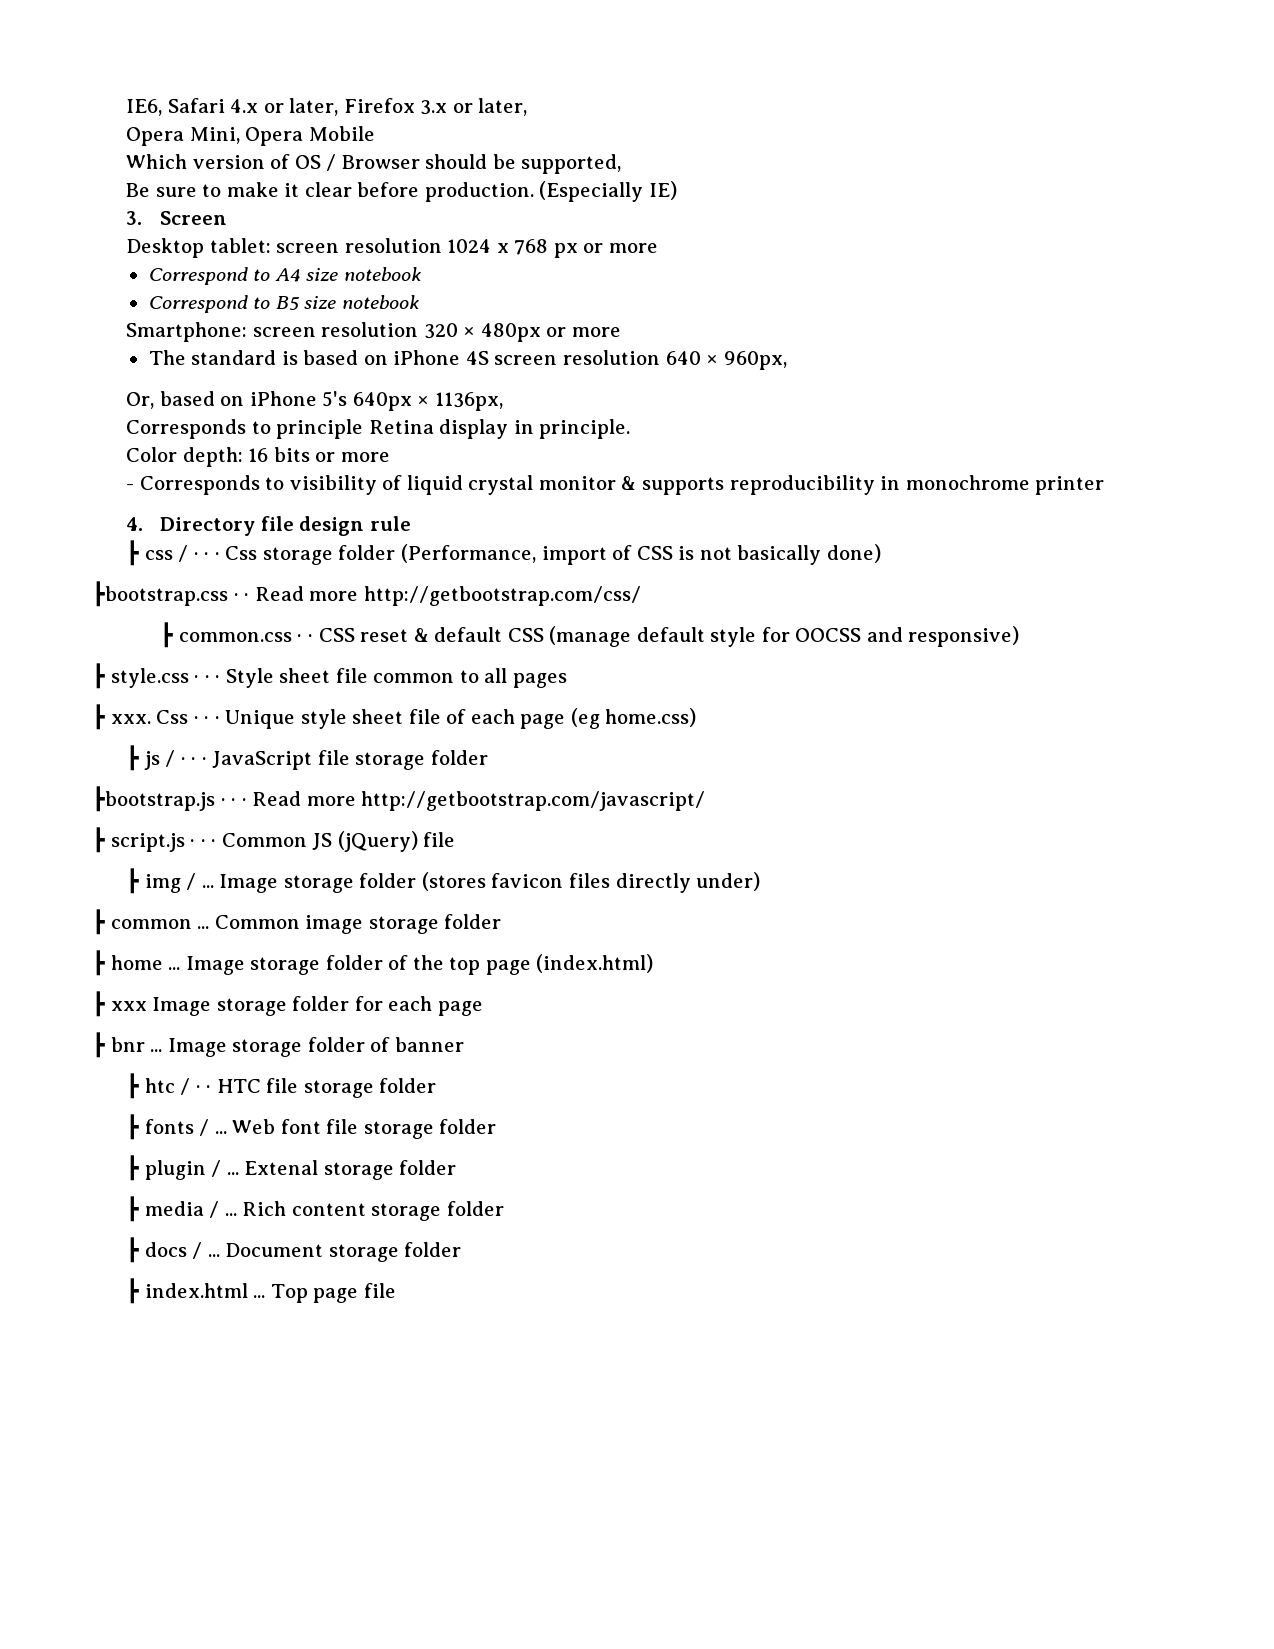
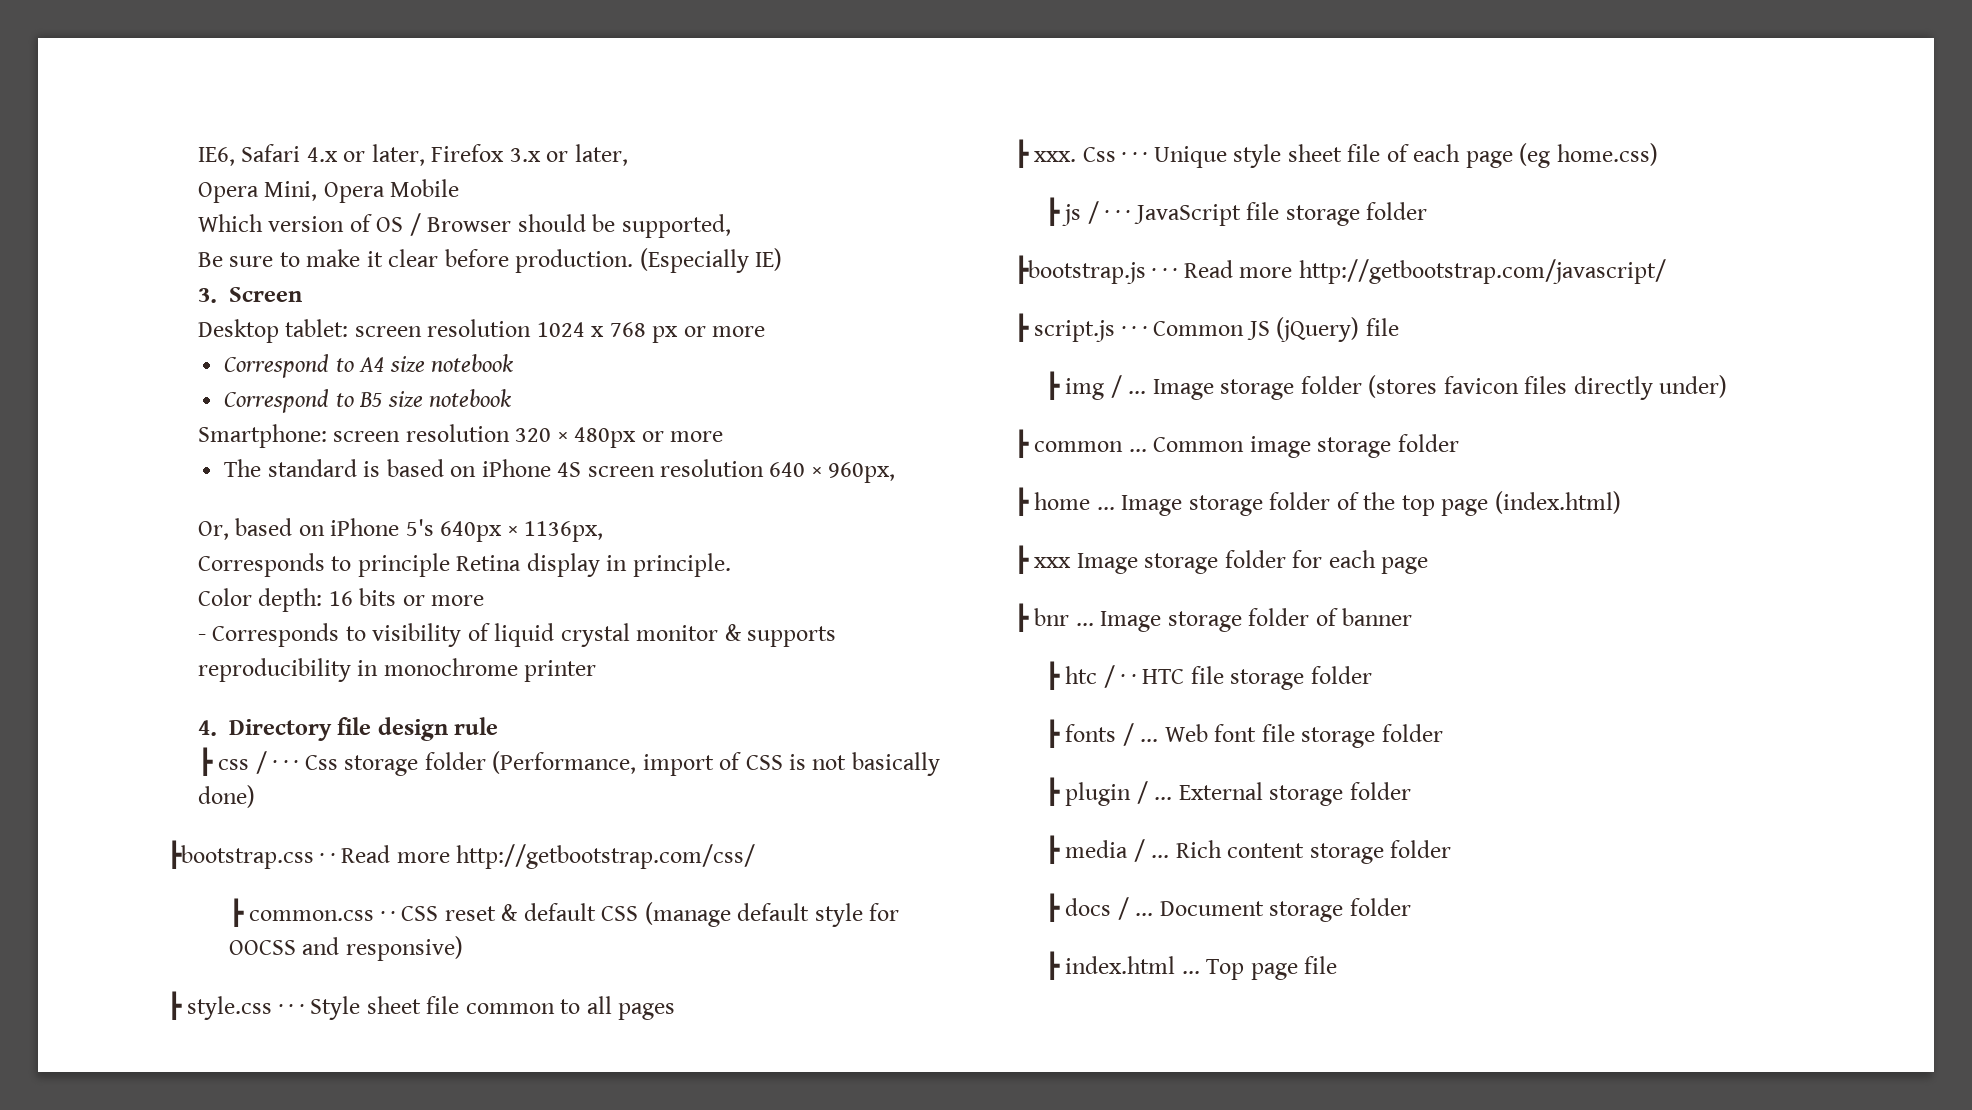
[244,1160,319,1175] Extenal -> [1178,782,1263,800] External

